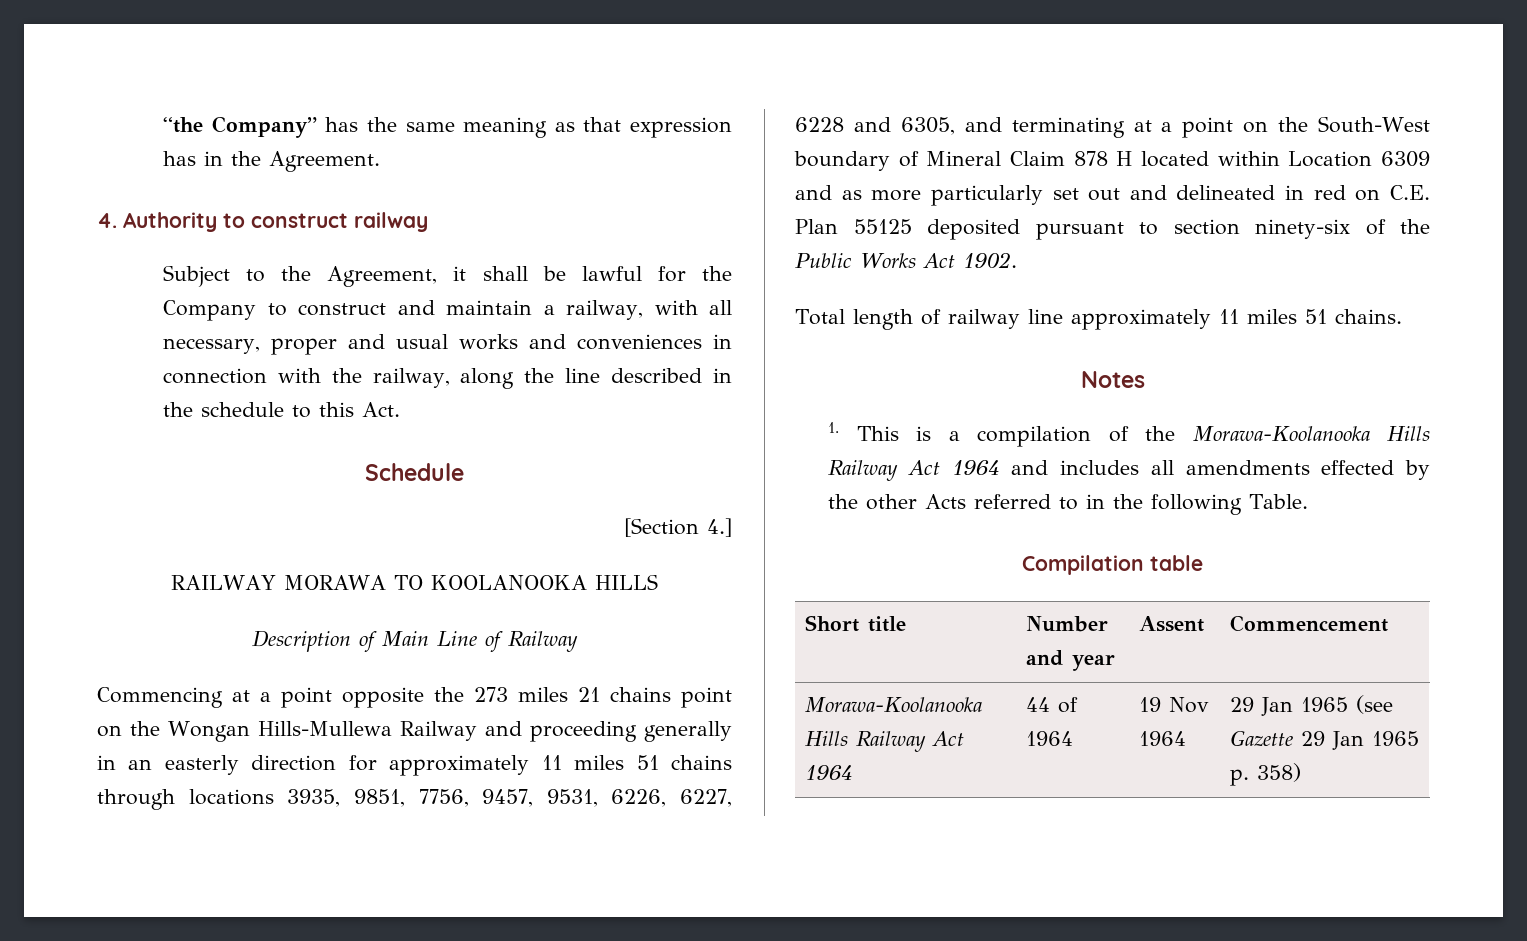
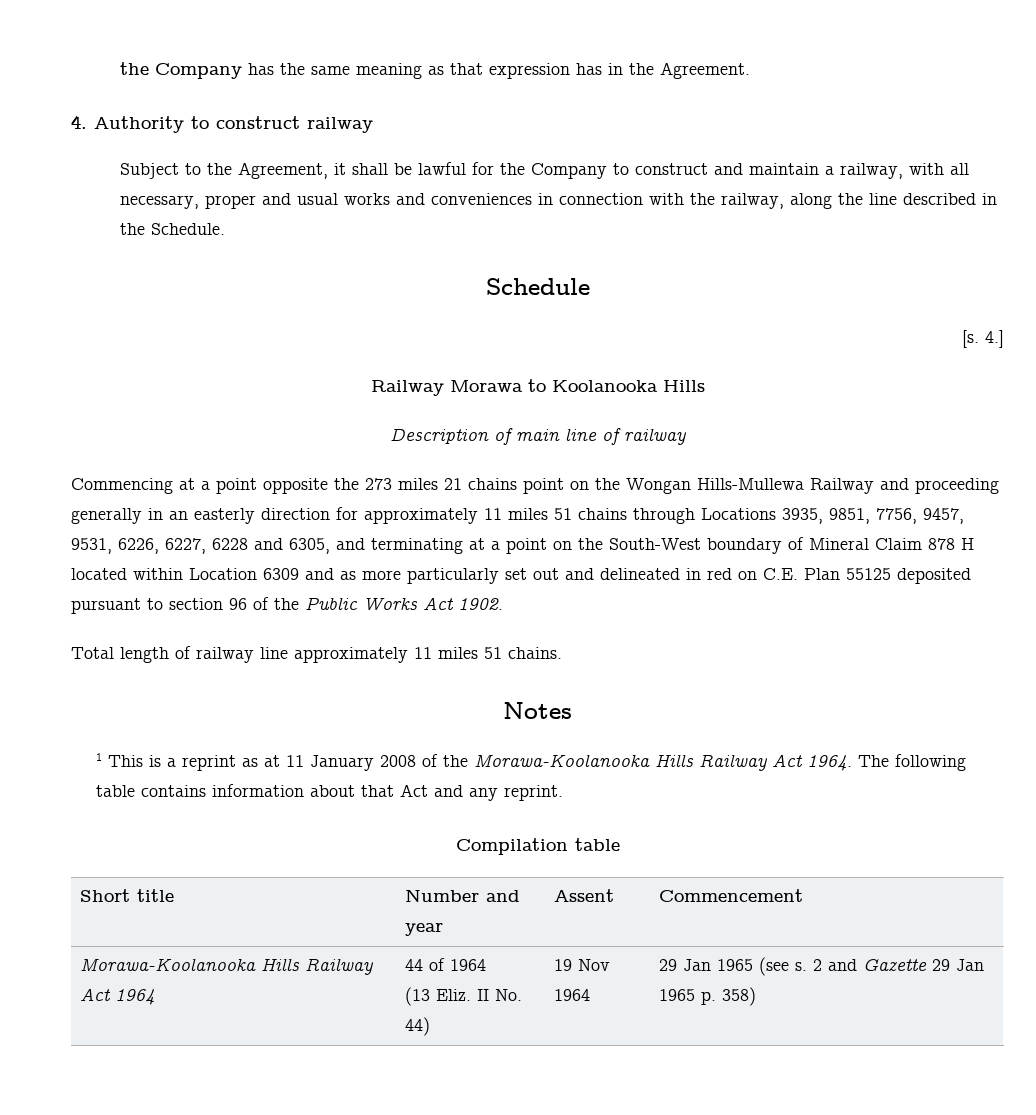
[162,116,317,138] “the Company” -> [120,62,243,79] the Company
[200,402,400,418] schedule to this Act. -> [151,223,226,235] Schedule.
[624,518,699,537] [Section -> [962,330,979,348] [s.
[170,574,659,590] [252,630,578,652] RAILWAY MORAWA TO KOOLANOOKA HILLS // Description of Main Line of Railway -> [370,379,705,396] [390,428,686,445] Railway Morawa to Koolanooka Hills // Description of main line of railway
[188,789,274,805] locations -> [701,508,776,520] Locations
[1255,219,1350,239] ninety-six -> [229,598,247,610] 96
[827,422,839,433] 1. -> [95,753,102,761] 1
[976,426,1091,447] compilation -> [181,755,416,771] reprint as at 11 January 2008
[951,460,1430,480] [827,494,1308,515] 1964 and includes all amendments effected by the other Acts referred to in the following Table. -> [806,754,966,771] [95,784,563,801] 1964. The following table contains information about that Act and any reprint.
(1073, 738) none -> [405,987,523,1006] [405,1017,431,1036] // (13 Eliz. II No. 44)
(1393, 704) none -> [795,959,858,971] s. 2 and

